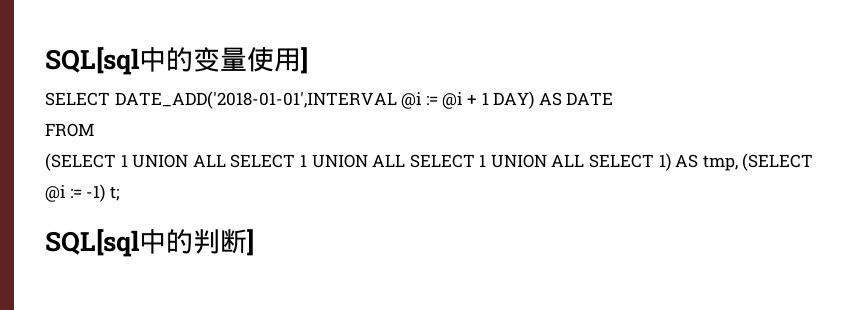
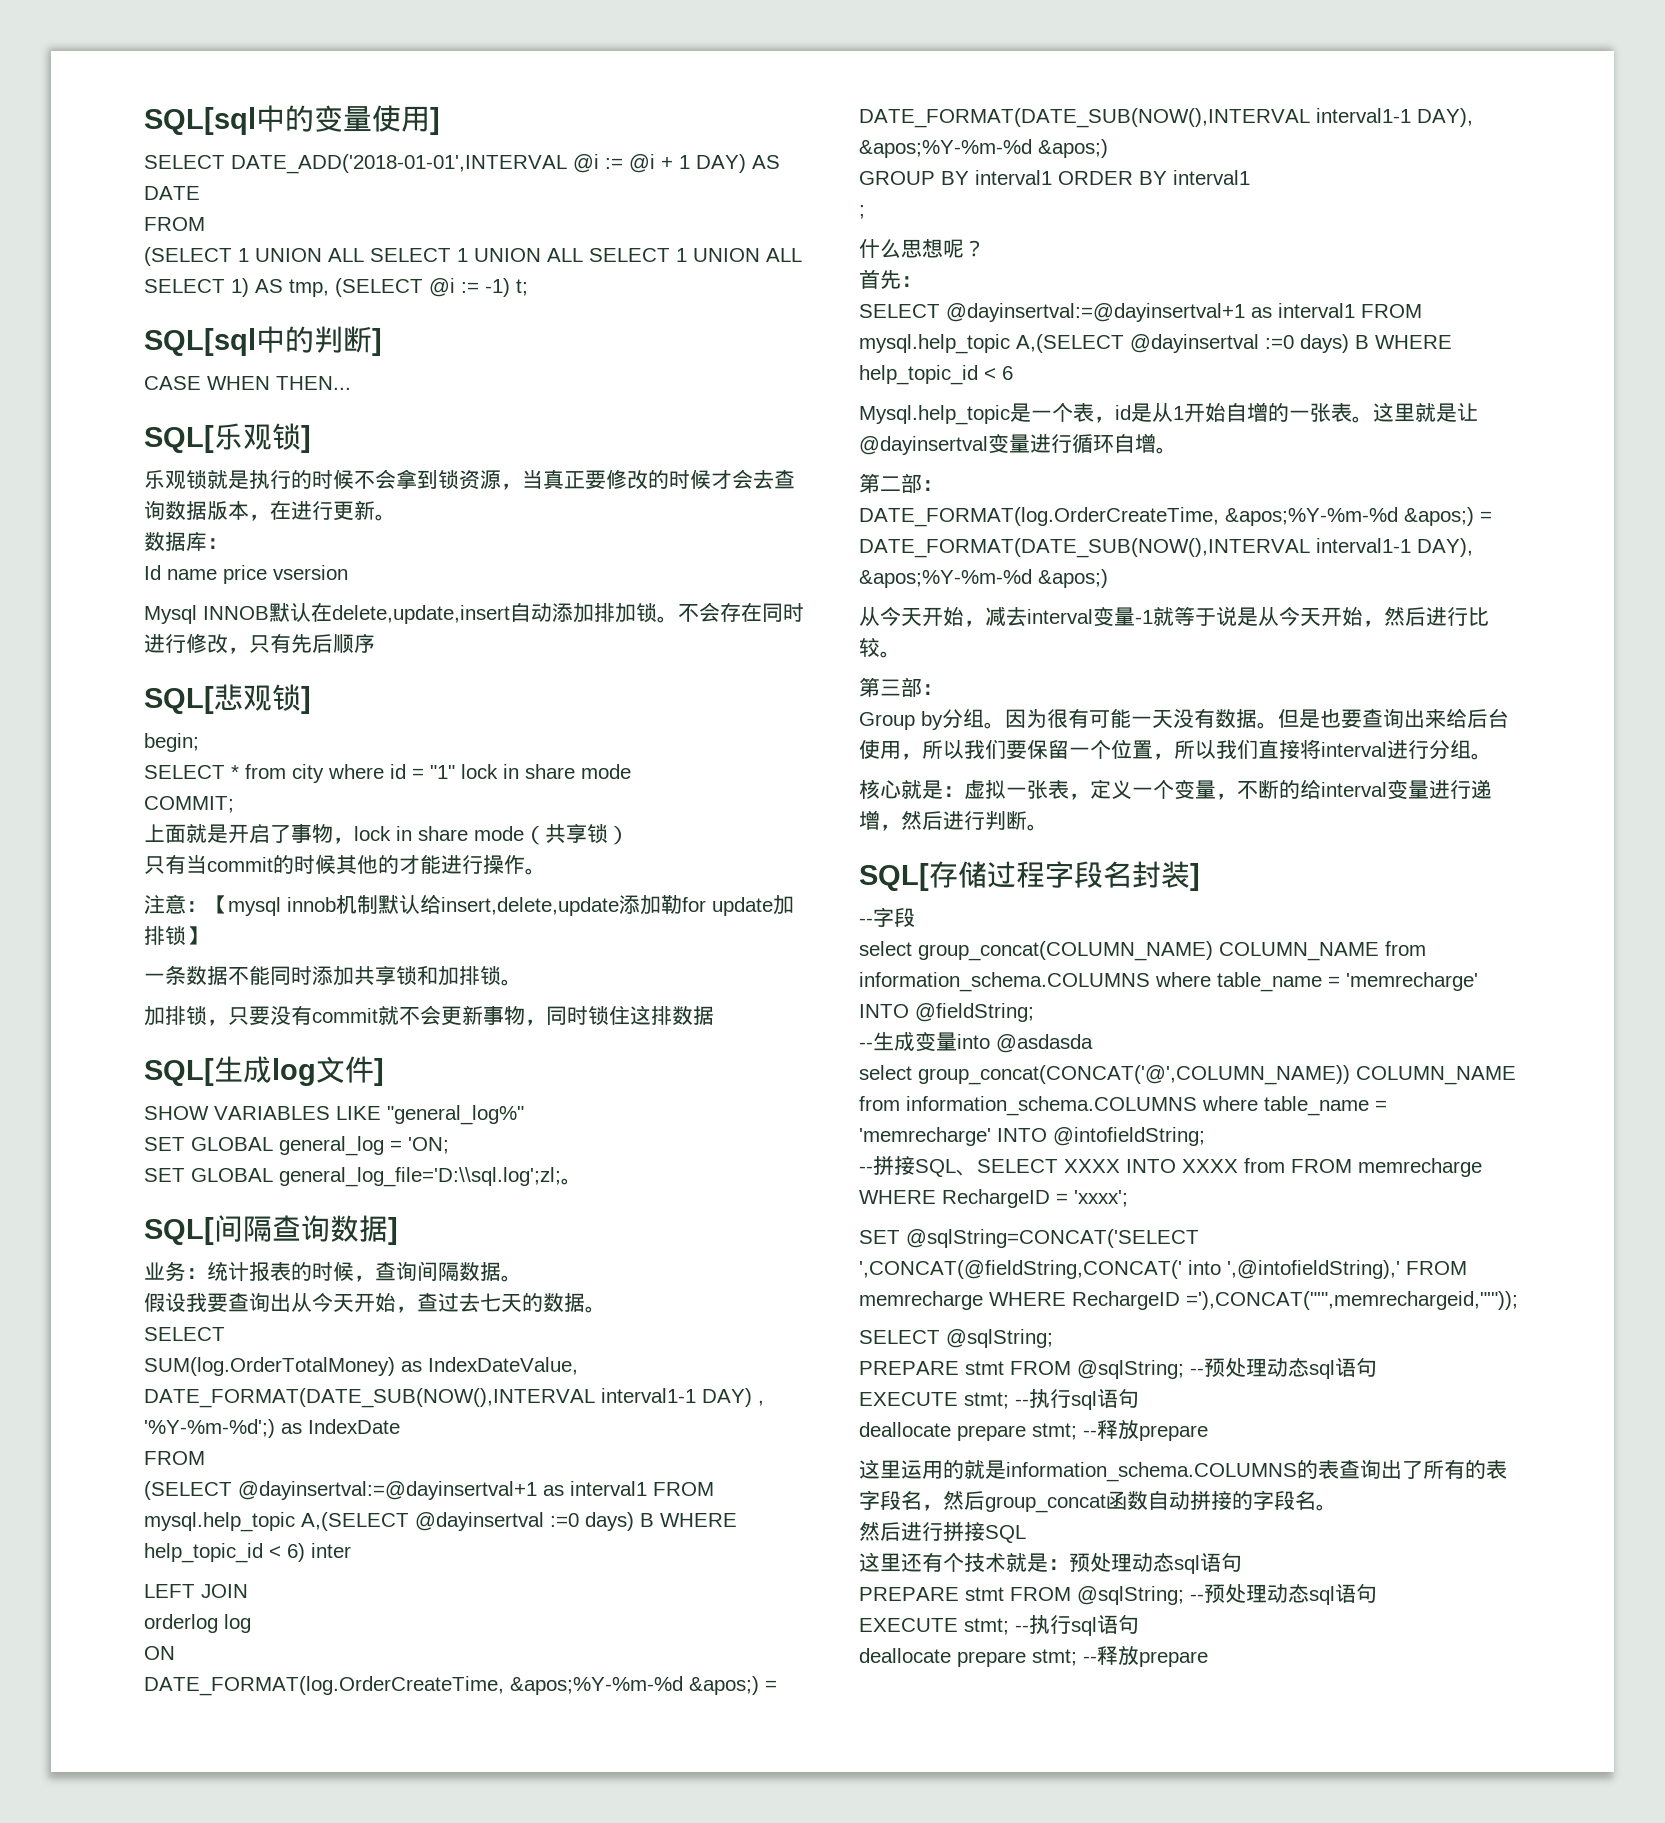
(254, 242) none -> [144,376,351,390] [144,423,311,453] [144,469,795,490] [144,500,396,521] [144,531,228,551] [144,565,348,584] [144,602,804,624] [144,633,375,654] [144,684,311,714] [144,733,199,752] [144,764,631,783] [144,796,234,813] [144,823,629,845] [144,854,546,875] [144,894,794,916] [144,925,207,946] [144,965,522,986] [144,1005,714,1026] [144,1056,384,1086] [144,1105,524,1125] [144,1136,449,1156] [144,1167,582,1187] [144,1215,398,1245] [144,1261,522,1282] [144,1292,606,1313] [144,1327,225,1341] [144,1357,578,1376] [144,1388,764,1408] [144,1419,400,1438] [144,1451,205,1465] [144,1481,714,1500] [144,1512,737,1532] [144,1543,351,1563] [144,1584,248,1598] [144,1614,251,1633] [144,1646,175,1660] [144,1676,777,1696] [859,108,1473,128] [859,139,1108,158] [859,170,1250,185] [859,205,865,219] [859,239,985,259] [859,269,922,289] [859,303,1422,322] [859,334,1452,354] [859,365,1013,385] [859,402,1478,425] [859,433,1177,455] [859,473,943,493] [859,507,1492,527] [859,538,1473,558] [859,569,1108,588] [859,606,1489,627] [859,638,901,658] [859,677,943,697] [859,708,1509,730] [859,739,1492,760] [859,779,1492,800] [859,810,1048,831] [859,861,1200,891] [859,907,915,927] [859,941,1426,961] [859,972,1478,992] [859,1003,1034,1022] [859,1032,1093,1053] [859,1065,1516,1085] [859,1096,1387,1116] [859,1127,1205,1146] [859,1156,1482,1177] [859,1189,1128,1208] [859,1229,1199,1248] [859,1260,1467,1279] [859,1291,1518,1310] [859,1329,1053,1348] [859,1357,1377,1379] [859,1388,1139,1410] [859,1420,1208,1441] [859,1459,1507,1482] [859,1490,1337,1513] [859,1522,1026,1543] [859,1552,1242,1574] [859,1583,1377,1605] [859,1614,1139,1636] [859,1646,1208,1667] // CASE WHEN THEN... // SQL[乐观锁] // 乐观锁就是执行的时候不会拿到锁资源，当真正要修改的时候才会去查询数据版本，在进行更新。 // 数据库： // Id name price vsersion // Mysql INNOB默认在delete,update,insert自动添加排加锁。不会存在同时进行修改，只有先后顺序 // SQL[悲观锁] // begin; // SELECT * from city where id = "1" lock in share mode // COMMIT; // 上面就是开启了事物，lock in share mode（共享锁） // 只有当commit的时候其他的才能进行操作。 // 注意：【mysql innob机制默认给insert,delete,update添加勒for update加排锁】 // 一条数据不能同时添加共享锁和加排锁。 // 加排锁，只要没有commit就不会更新事物，同时锁住这排数据 // SQL[生成log文件] // SHOW VARIABLES LIKE "general_log%" // SET GLOBAL general_log = 'ON; // SET GLOBAL general_log_file='D:\\sql.log';zl;。 // SQL[间隔查询数据] // 业务：统计报表的时候，查询间隔数据。 // 假设我要查询出从今天开始，查过去七天的数据。 // SELECT // SUM(log.OrderTotalMoney) as IndexDateValue, DATE_FORMAT(DATE_SUB(NOW(),INTERVAL interval1-1 DAY) , '%Y-%m-%d';) as IndexDate // FROM // (SELECT @dayinsertval:=@dayinsertval+1 as interval1 FROM mysql.help_topic A,(SELECT @dayinsertval :=0 days) B WHERE help_topic_id < 6) inter // LEFT JOIN // orderlog log // ON // DATE_FORMAT(log.OrderCreateTime, &apos;%Y-%m-%d &apos;) = DATE_FORMAT(DATE_SUB(NOW(),INTERVAL interval1-1 DAY), &apos;%Y-%m-%d &apos;) // GROUP BY interval1 ORDER BY interval1 // ; // 什么思想呢？ // 首先： // SELECT @dayinsertval:=@dayinsertval+1 as interval1 FROM mysql.help_topic A,(SELECT @dayinsertval :=0 days) B WHERE help_topic_id < 6 // Mysql.help_topic是一个表，id是从1开始自增的一张表。这里就是让@dayinsertval变量进行循环自增。 // 第二部： // DATE_FORMAT(log.OrderCreateTime, &apos;%Y-%m-%d &apos;) = DATE_FORMAT(DATE_SUB(NOW(),INTERVAL interval1-1 DAY), &apos;%Y-%m-%d &apos;) // 从今天开始，减去interval变量-1就等于说是从今天开始，然后进行比较。 // 第三部： // Group by分组。因为很有可能一天没有数据。但是也要查询出来给后台使用，所以我们要保留一个位置，所以我们直接将interval进行分组。 // 核心就是：虚拟一张表，定义一个变量，不断的给interval变量进行递增，然后进行判断。 // SQL[存储过程字段名封装] // --字段 // select group_concat(COLUMN_NAME) COLUMN_NAME from information_schema.COLUMNS where table_name = 'memrecharge' INTO @fieldString; // --生成变量into @asdasda // select group_concat(CONCAT('@',COLUMN_NAME)) COLUMN_NAME from information_schema.COLUMNS where table_name = 'memrecharge' INTO @intofieldString; // --拼接SQL、SELECT XXXX INTO XXXX from FROM memrecharge WHERE RechargeID = 'xxxx'; // SET @sqlString=CONCAT('SELECT ',CONCAT(@fieldString,CONCAT(' into ',@intofieldString),' FROM memrecharge WHERE RechargeID ='),CONCAT("'",memrechargeid,"'")); // SELECT @sqlString; // PREPARE stmt FROM @sqlString; --预处理动态sql语句 // EXECUTE stmt; --执行sql语句 // deallocate prepare stmt; --释放prepare // 这里运用的就是information_schema.COLUMNS的表查询出了所有的表字段名，然后group_concat函数自动拼接的字段名。 // 然后进行拼接SQL // 这里还有个技术就是：预处理动态sql语句 // PREPARE stmt FROM @sqlString; --预处理动态sql语句 // EXECUTE stmt; --执行sql语句 // deallocate prepare stmt; --释放prepare

